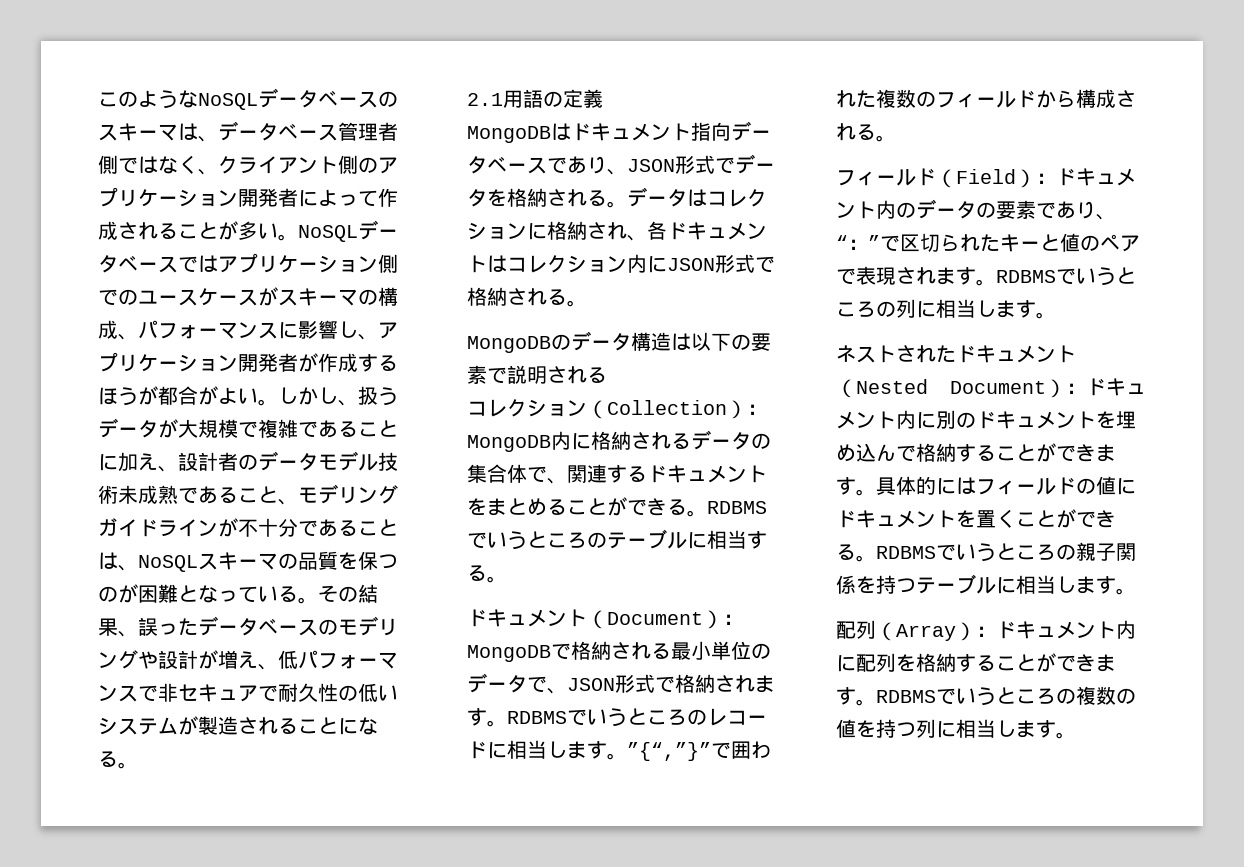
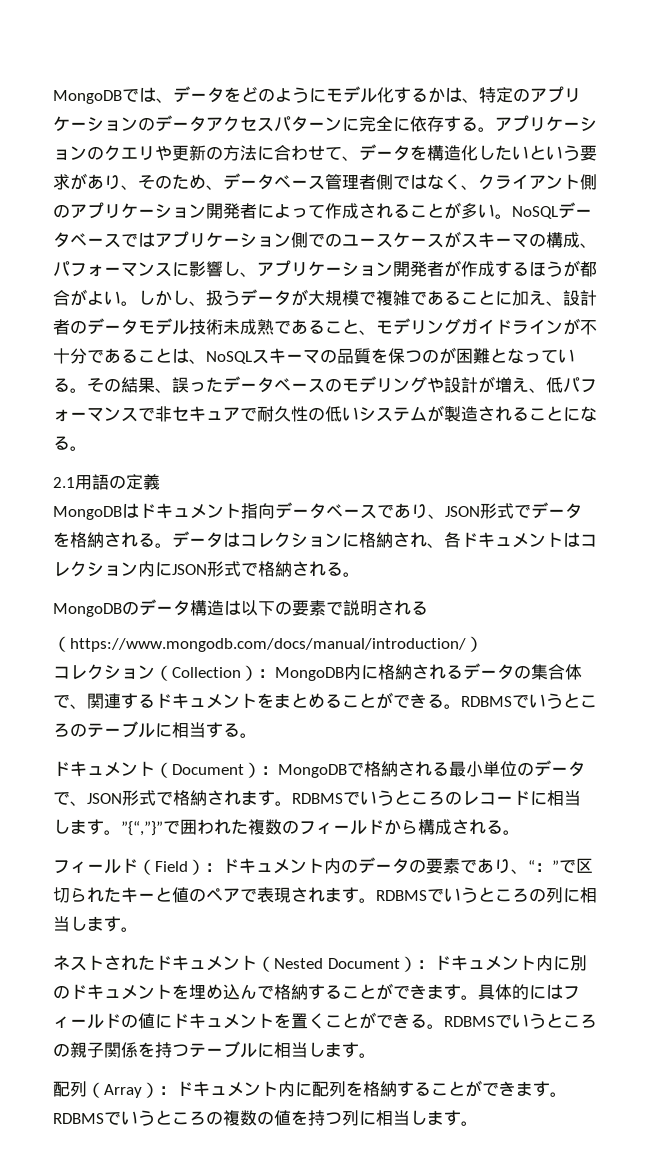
[98,88,398,110] [98,123,198,141] このようなNoSQLデータベースのスキーマは -> [53,86,581,104] [53,115,597,132] [53,144,597,161] [53,173,206,190] MongoDBでは、データをどのようにモデル化するかは、特定のアプリケーションのデータアクセスパターンに完全に依存する。アプリケーションのクエリや更新の方法に合わせて、データを構造化したいという要求があり、そのため
(607, 375) none -> [53,636,483,652] // （https://www.mongodb.com/docs/manual/introduction/）

